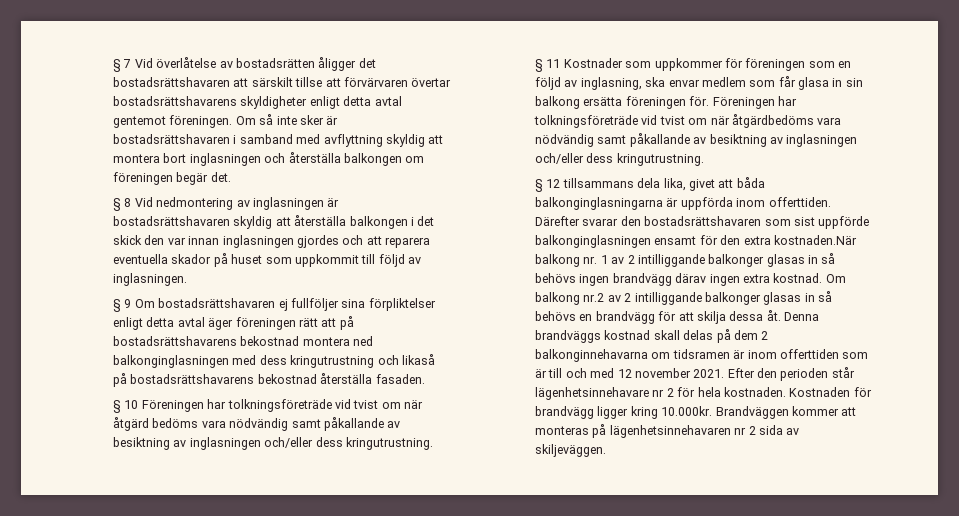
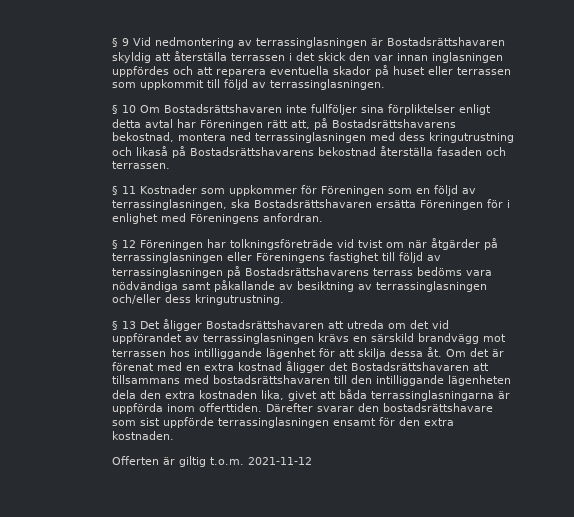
[113,57,376,72] [113,77,452,87] [113,96,402,109] [113,114,339,128] [113,134,444,147] [113,152,425,166] [113,172,231,185] [113,197,340,211] [113,216,231,226] § 7 Vid överlåtelse av bostadsrätten åligger det bostadsrättshavaren att särskilt tillse att förvärvaren övertar bostadsrättshavarens skyldigheter enligt detta avtal gentemot föreningen. Om så inte sker är bostadsrättshavaren i samband med avflyttning skyldig att montera bort inglasningen och återställa balkongen om föreningen begär det. // § 8 Vid nedmontering av inglasningen är bostadsrättshavaren -> [111,37,505,48] § 9 Vid nedmontering av terrassinglasningen är Bostadsrättshavaren
[349,216,408,229] balkongen -> [230,53,285,61] terrassen
[296,235,339,248] gjordes -> [111,66,169,77] uppfördes
(263, 259) none -> [427,66,511,75] eller terrassen
[113,273,188,286] [113,298,288,312] inglasningen. // § 9 Om bostadsrättshavaren ej -> [269,79,385,90] [111,104,307,114] terrassinglasningen. // § 10 Om Bostadsrättshavaren inte
[208,316,354,330] [113,336,300,346] äger föreningen rätt att på bostadsrättshavarens bekostnad -> [176,118,456,130] [111,132,174,142] har Föreningen rätt att, på Bostadsrättshavarens bekostnad,
[113,355,230,368] balkonginglasningen -> [254,132,366,143] terrassinglasningen
[130,374,255,384] bostadsrättshavarens -> [189,147,314,156] Bostadsrättshavarens
[375,374,425,384] [113,399,424,413] [113,417,150,431] fasaden. // § 10 Föreningen har tolkningsföreträde vid tvist om när åtgärd -> [436,147,506,156] [111,161,170,169] [111,185,476,196] [111,199,510,210] [111,213,323,224] [111,238,498,250] [111,252,441,263] [111,266,413,278] fasaden och terrassen. // § 11 Kostnader som uppkommer för Föreningen som en följd av terrassinglasningen, ska Bostadsrättshavaren ersätta Föreningen för i enlighet med Föreningens anfordran. // § 12 Föreningen har tolkningsföreträde vid tvist om när åtgärder på terrassinglasningen eller Föreningens fastighet till följd av terrassinglasningen på Bostadsrättshavarens terrass
[229,417,401,431] [113,437,433,450] [535,58,852,72] [535,76,863,90] [535,96,797,109] [534,114,842,128] [535,133,858,147] [535,153,704,166] [535,178,661,192] nödvändig samt påkallande av besiktning av inglasningen och/eller dess kringutrustning. // § 11 Kostnader som uppkommer för föreningen som en följd av inglasning, ska envar medlem som får glasa in sin balkong ersätta föreningen för. Föreningen har tolkningsföreträde vid tvist om när åtgärdbedöms vara nödvändig samt påkallande av besiktning av inglasningen och/eller dess kringutrustning. // § 12 tillsammans dela -> [111,280,487,292] [111,294,284,305] [111,319,449,331] [111,333,506,344] [111,347,504,359] [111,361,489,373] [111,375,511,386] [111,390,257,399] nödvändiga samt påkallande av besiktning av terrassinglasningen och/eller dess kringutrustning. // § 13 Det åligger Bostadsrättshavaren att utreda om det vid uppförandet av terrassinglasningen krävs en särskild brandvägg mot terrassen hos intilliggande lägenhet för att skilja dessa åt. Om det är förenat med en extra kostnad åligger det Bostadsrättshavaren att tillsammans med bostadsrättshavaren till den intilliggande lägenheten dela den extra kostnaden
[535,197,664,210] balkonginglasningarna -> [370,390,494,401] terrassinglasningarna
[644,216,762,226] bostadsrättshavaren -> [382,403,493,412] bostadsrättshavare
[535,235,652,248] balkonginglasningen -> [217,417,329,428] terrassinglasningen
[773,235,857,245] [535,253,836,267] [535,273,846,286] [535,291,833,305] [535,310,820,324] [535,329,769,343] [535,349,869,362] [535,367,855,381] [535,387,872,400] [535,406,857,419] [535,424,800,438] [535,444,607,457] kostnaden.När balkong nr. 1 av 2 intilliggande balkonger glasas in så behövs ingen brandvägg därav ingen extra kostnad. Om balkong nr.2 av 2 intilliggande balkonger glasas in så behövs en brandvägg för att skilja dessa åt. Denna brandväggs kostnad skall delas på dem 2 balkonginnehavarna om tidsramen är inom offerttiden som är till och med 12 november 2021. Efter den perioden står lägenhetsinnehavare nr 2 för hela kostnaden. Kostnaden för brandvägg ligger kring 10.000kr. Brandväggen kommer att monteras på lägenhetsinnehavaren nr 2 sida av skiljeväggen. -> [111,431,174,440] [111,456,312,467] kostnaden. // Offerten är giltig t.o.m. 2021-11-12

